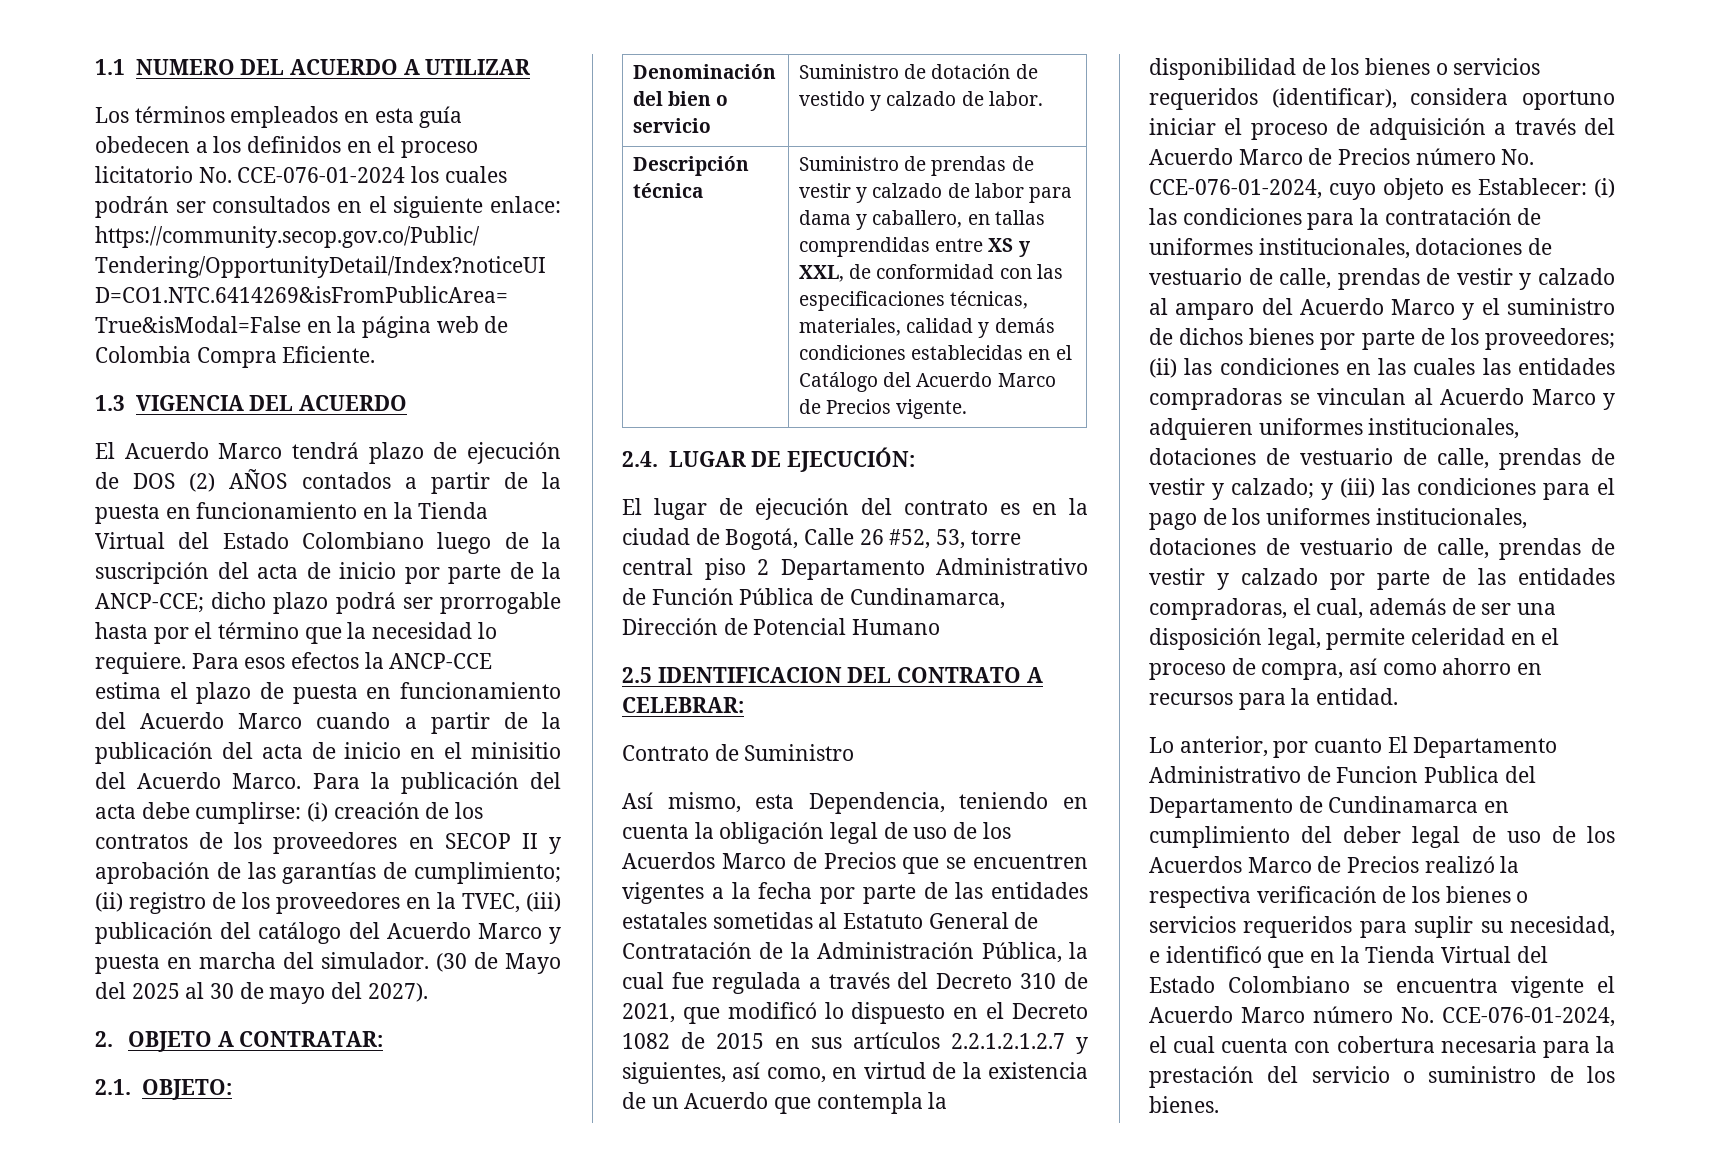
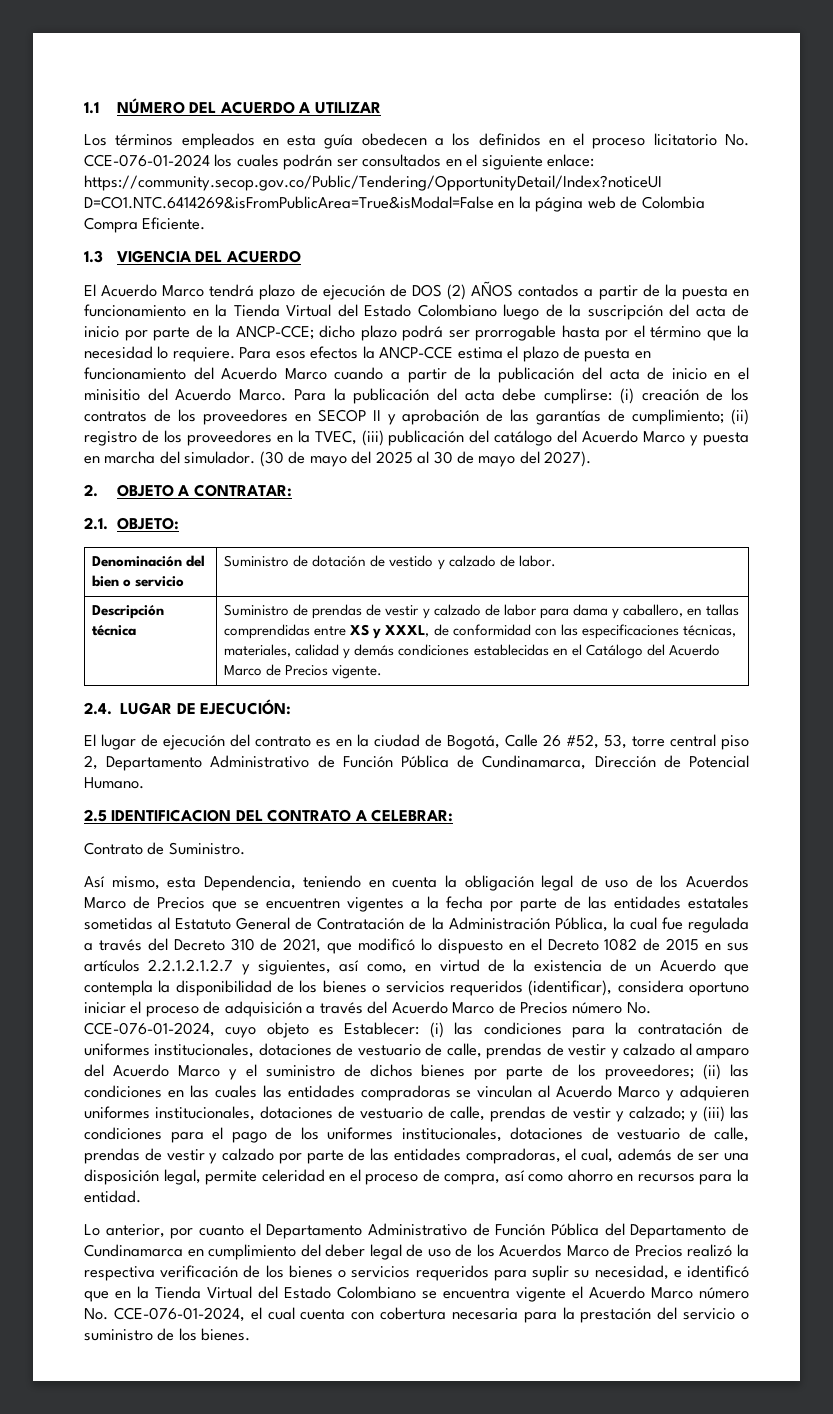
[135,59,235,75] NUMERO -> [116,98,185,114] NÚMERO
[505,953,561,974] Mayo -> [309,456,347,467] mayo
[799,265,845,282] XXL, -> [385,625,430,637] XXXL,
[757,559,769,575] 2 -> [84,755,98,770] 2,
[852,619,941,635] Humano -> [84,777,144,789] Humano.
[744,744,855,761] Suministro -> [168,842,245,855] Suministro.
[1387,736,1558,758] [1149,766,1500,783] El Departamento Administrativo de Funcion Publica -> [249,1223,599,1239] el Departamento Administrativo de Función Pública

